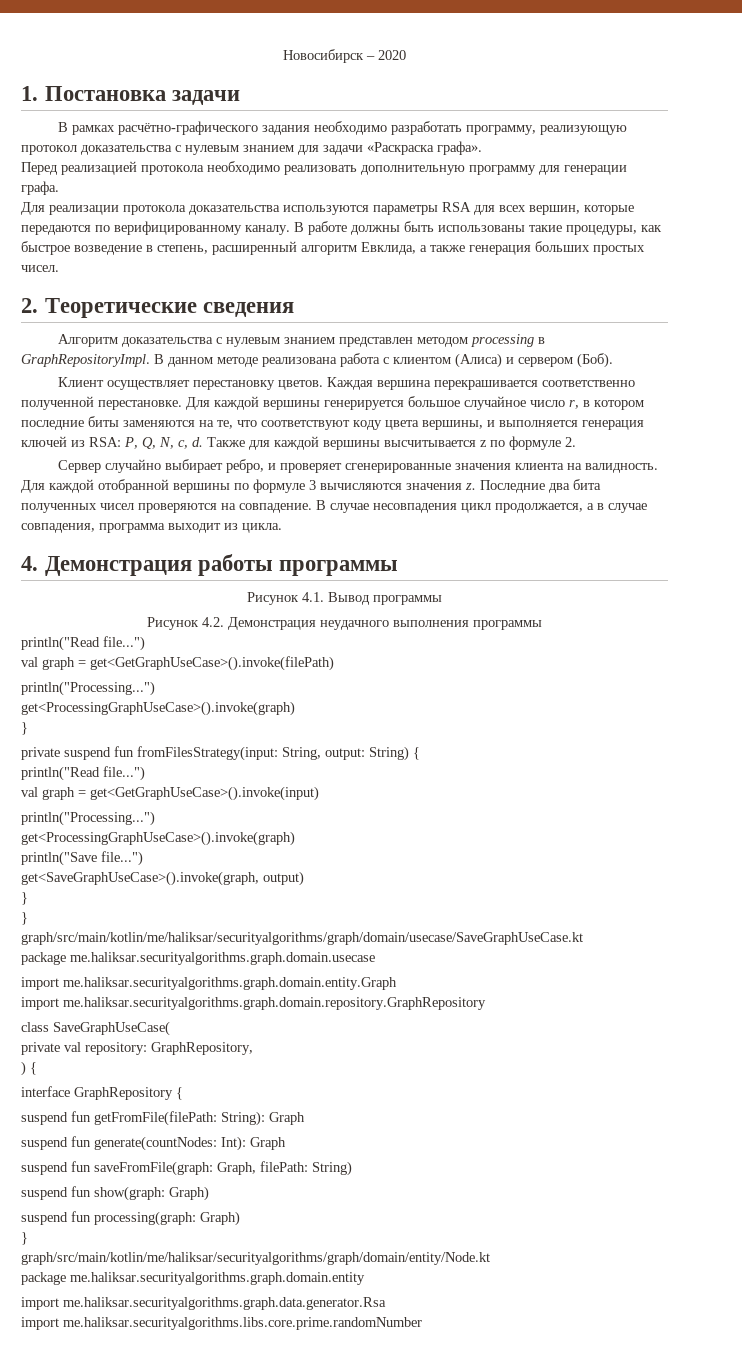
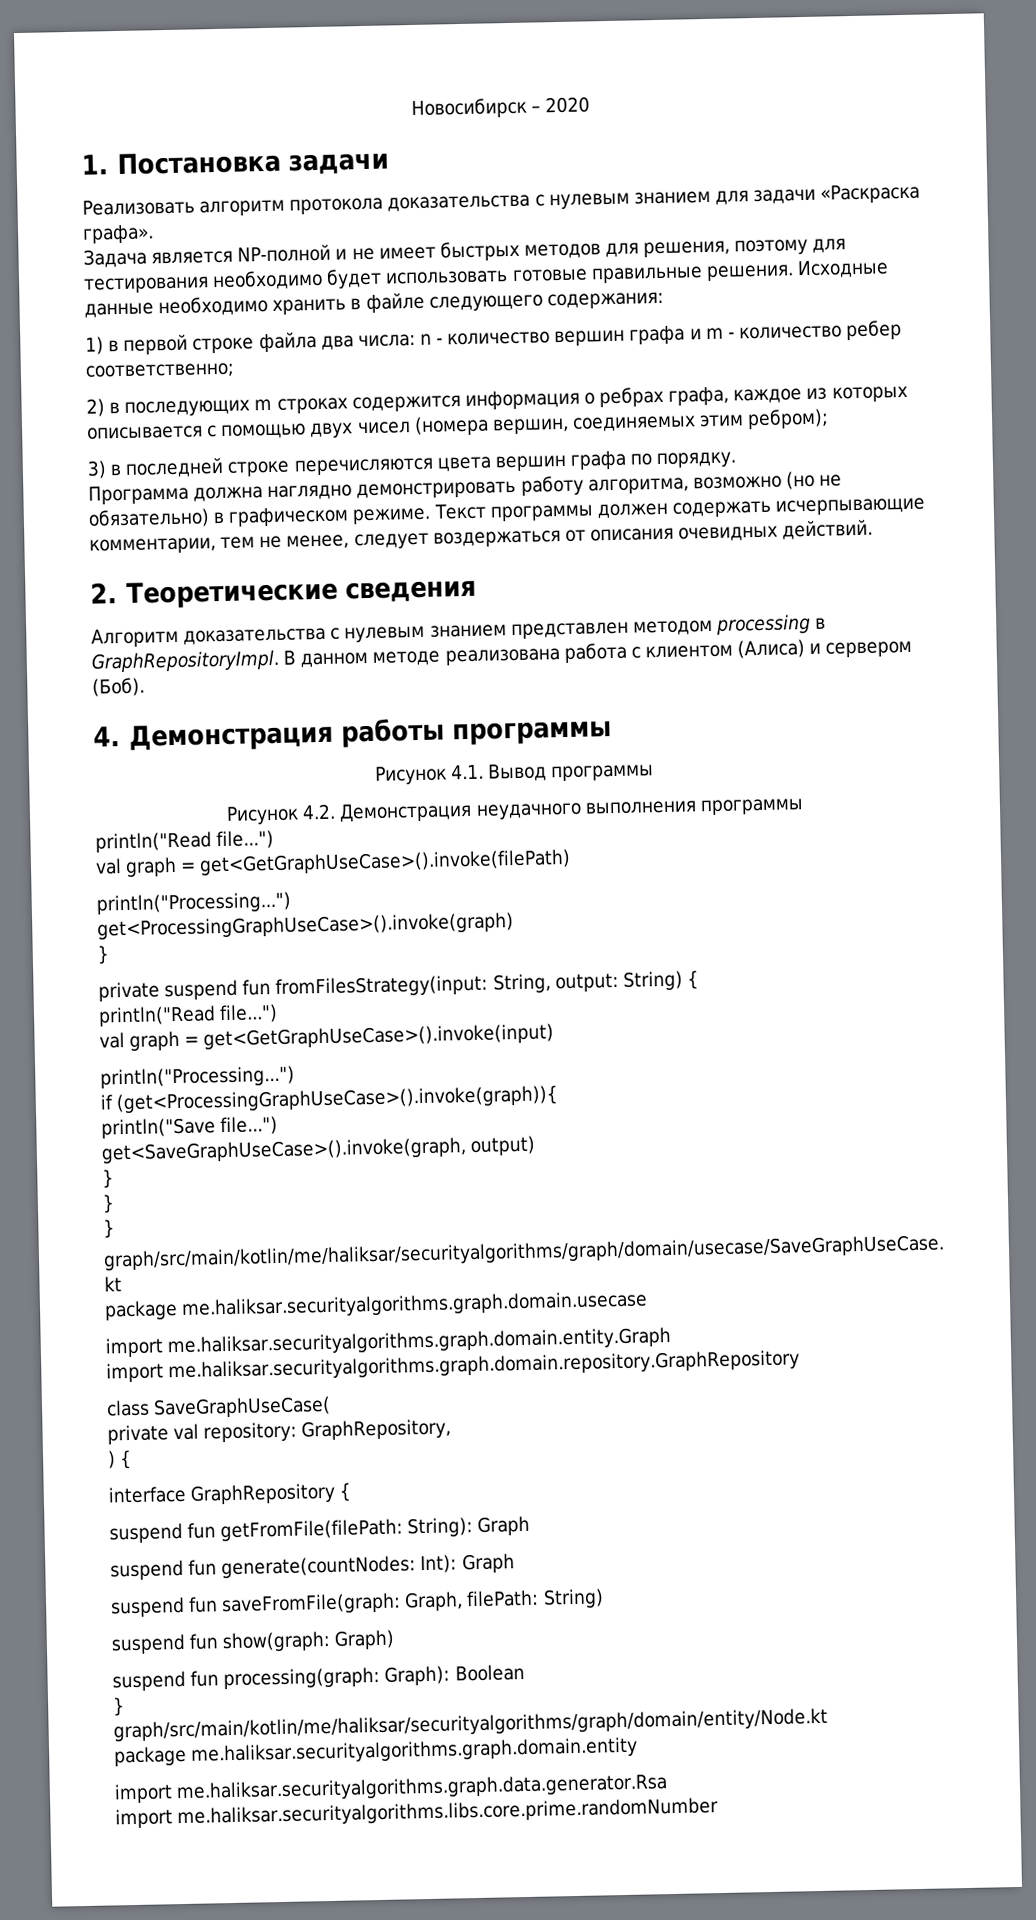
[57,121,627,135] [21,145,77,155] В рамках расчётно-графического задания необходимо разработать программу, реализующую протокол -> [82,197,384,217] Реализовать алгоритм протокола
[21,161,627,175] [21,181,59,195] [21,202,634,215] [21,221,662,235] [21,241,645,255] [21,265,59,272] Перед реализацией протокола необходимо реализовать дополнительную программу для генерации графа. // Для реализации протокола доказательства используются параметры RSA для всех вершин, которые передаются по верифицированному каналу. В работе должны быть использованы такие процедуры, как быстрое возведение в степень, расширенный алгоритм Евклида, а также генерация больших простых чисел. -> [83,238,847,268] [83,259,889,294] [84,291,664,318] [85,320,903,355] [85,362,235,380] [86,385,908,417] [87,408,830,440] [87,450,737,479] [88,470,843,505] [88,497,926,529] [89,519,874,555] Задача является NP-полной и не имеет быстрых методов для решения, поэтому для тестирования необходимо будет использовать готовые правильные решения. Исходные данные необходимо хранить в файле следующего содержания: // 1) в первой строке файла два числа: n - количество вершин графа и m - количество ребер соответственно; // 2) в последующих m строках содержится информация о ребрах графа, каждое из которых описывается с помощью двух чисел (номера вершин, соединяемых этим ребром); // 3) в последней строке перечисляются цвета вершин графа по порядку. // Программа должна наглядно демонстрировать работу алгоритма, возможно (но не обязательно) в графическом режиме. Текст программы должен содержать исчерпывающие комментарии, тем не менее, следует воздержаться от описания очевидных действий.
[57,377,635,390] [21,396,644,410] [21,416,644,430] [21,436,576,450] [57,459,658,473] [21,479,601,493] [21,500,647,513] [21,523,282,533] // Клиент осуществляет перестановку цветов. Каждая вершина перекрашивается соответственно полученной перестановке. Для каждой вершины генерируется большое случайное число r, в котором последние биты заменяются на те, что соответствуют коду цвета вершины, и выполняется генерация ключей из RSA: P, Q, N, c, d. Также для каждой вершины высчитывается z по формуле 2. // Сервер случайно выбирает ребро, и проверяет сгенерированные значения клиента на валидность. Для каждой отобранной вершины по формуле 3 вычисляются значения z. Последние два бита полученных чисел проверяются на совпадение. В случае несовпадения цикл продолжается, а в случае совпадения, программа выходит из цикла. -> (145, 687) none
[21,831,295,846] get<ProcessingGraphUseCase>().invoke(graph) -> [100,1085,559,1114] if (get<ProcessingGraphUseCase>().invoke(graph)){
(28, 918) none -> [103,1219,115,1239] // }
[200,1211,240,1226] Graph) -> [384,1664,525,1686] Graph): Boolean

